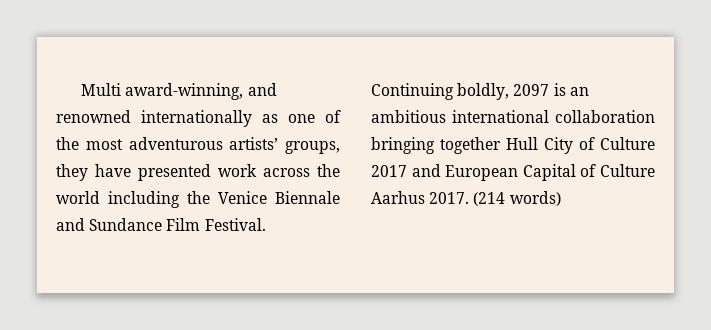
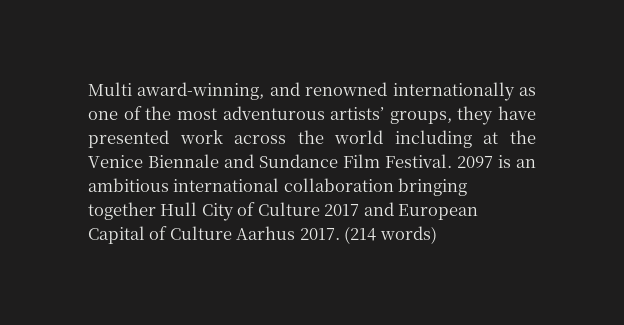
(180, 199) none -> [483,132,499,144] at
[371,83,510,100] Continuing boldly, -> (452, 161) none

